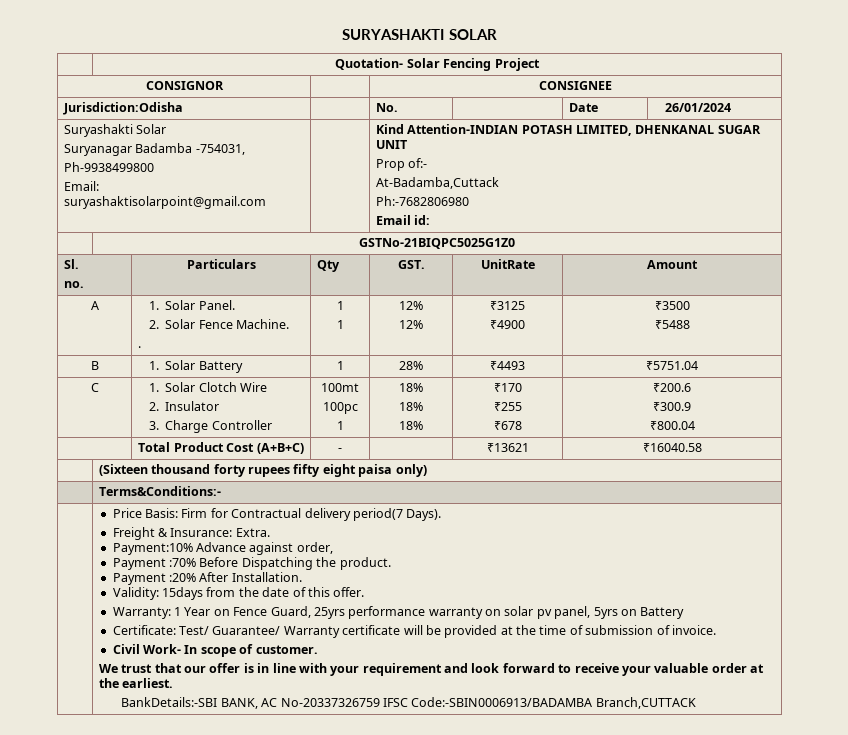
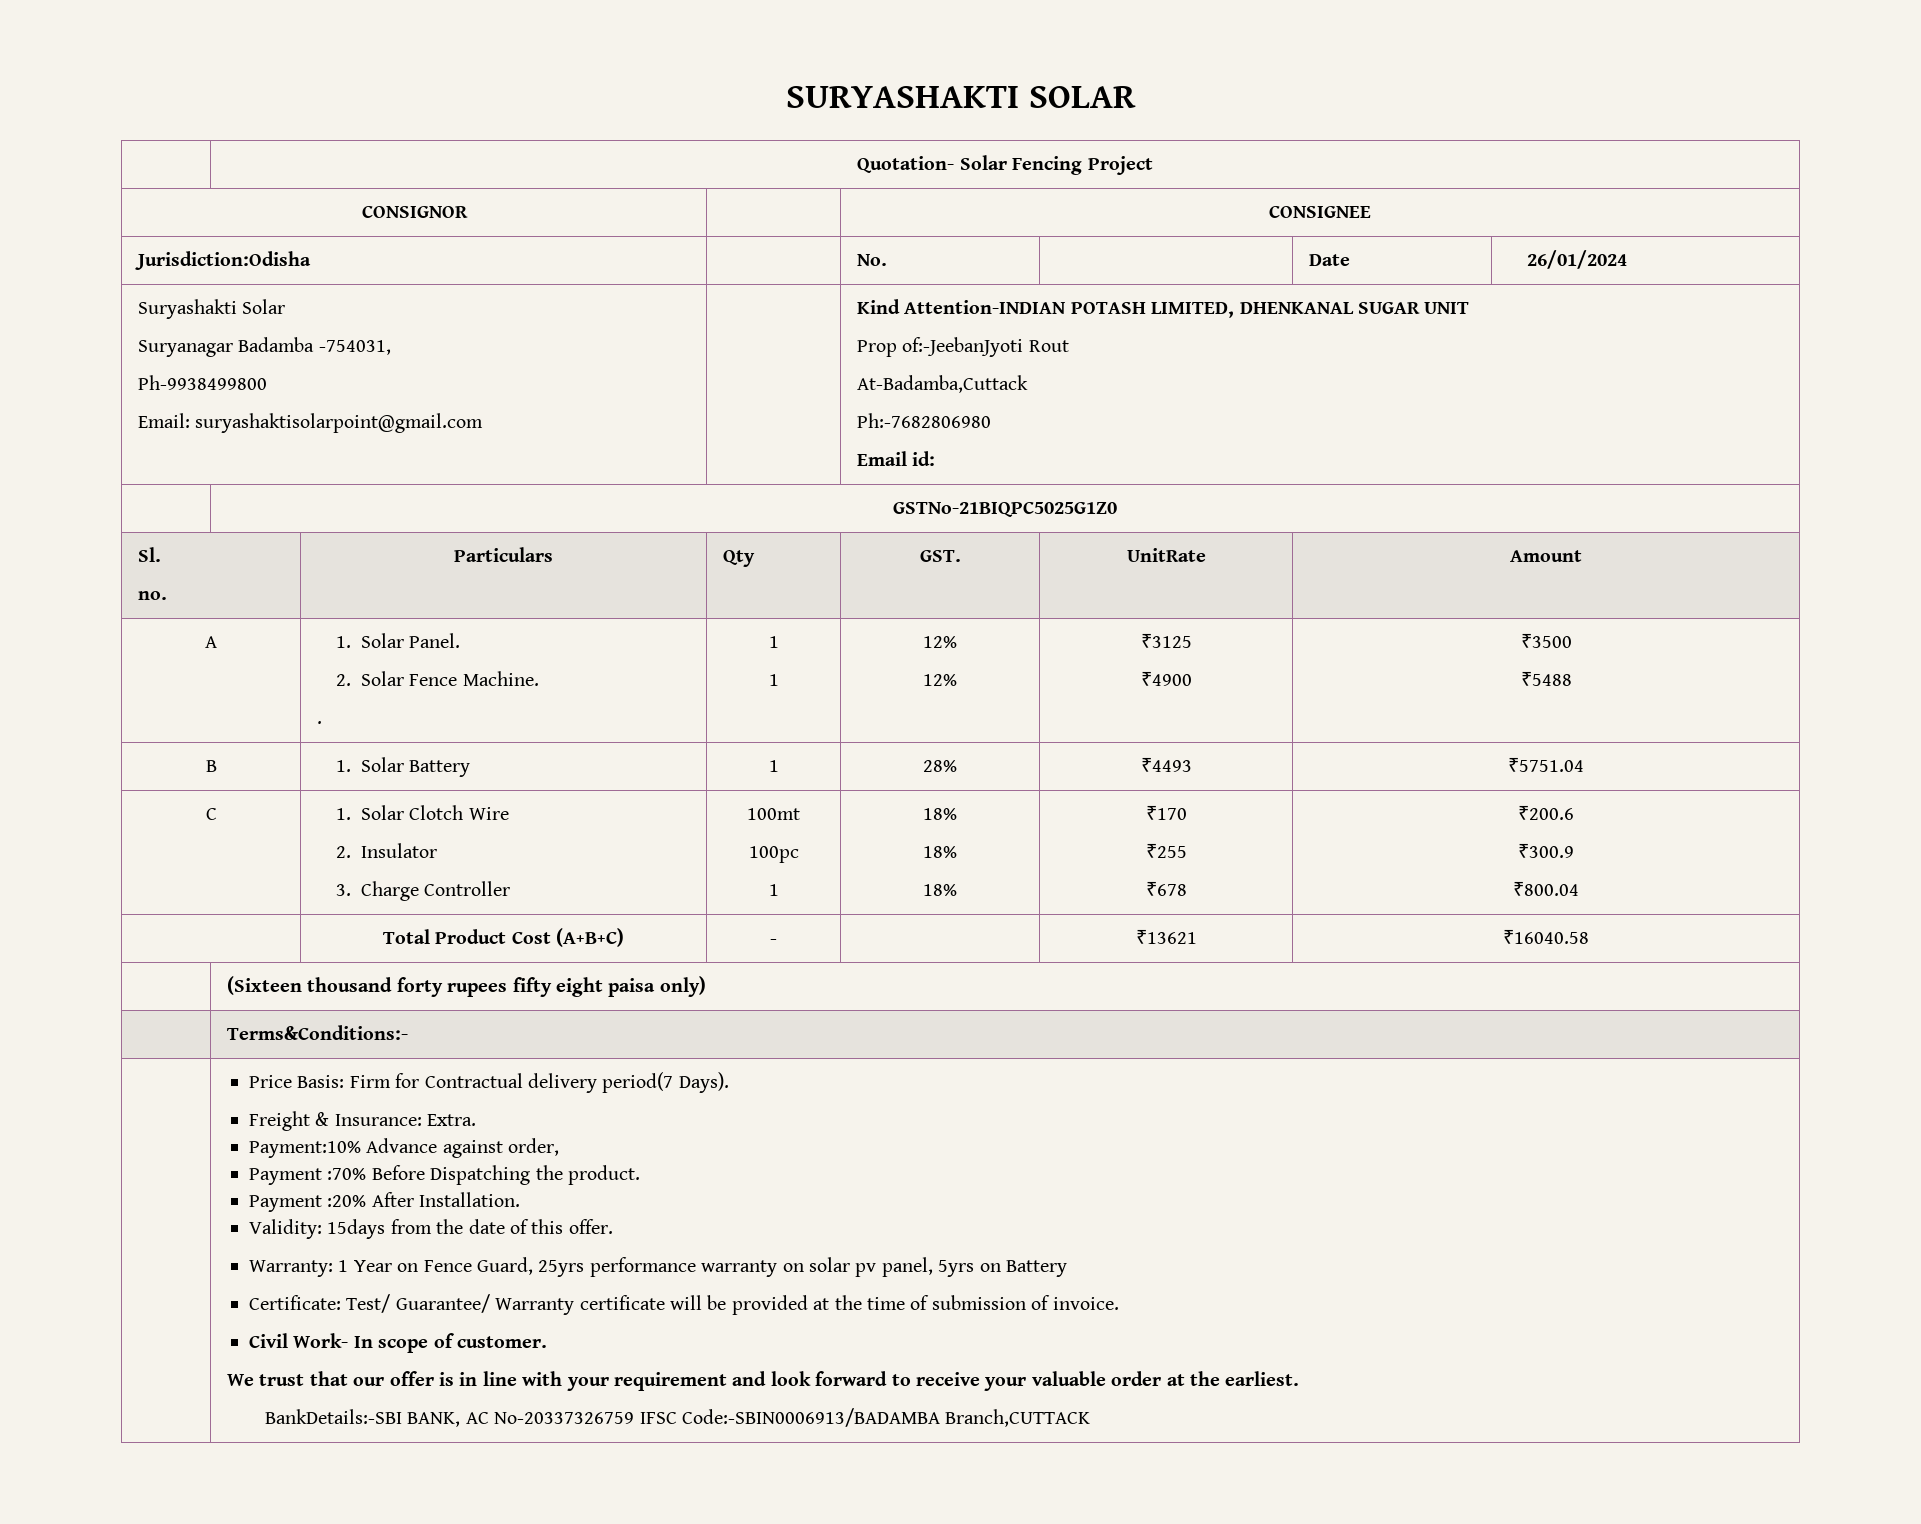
[408,158,428,168] of:- -> [902,337,1069,357] of:-JeebanJyoti Rout

